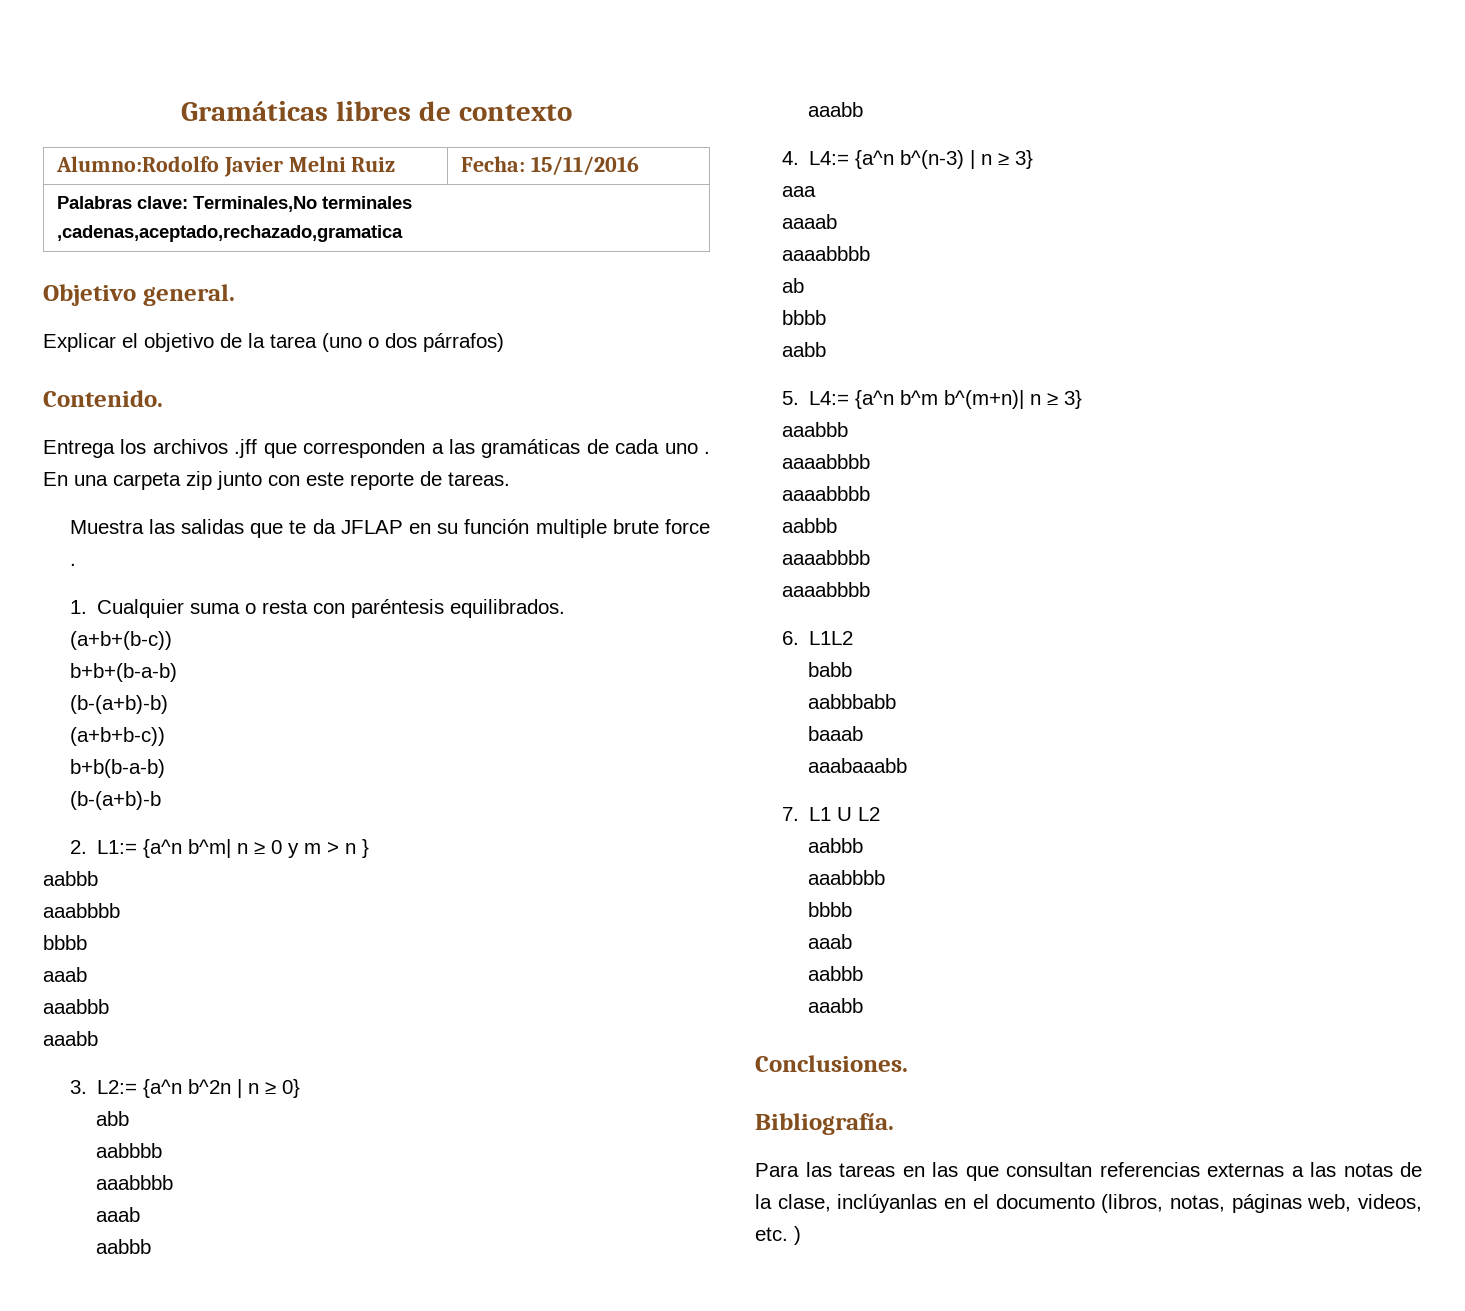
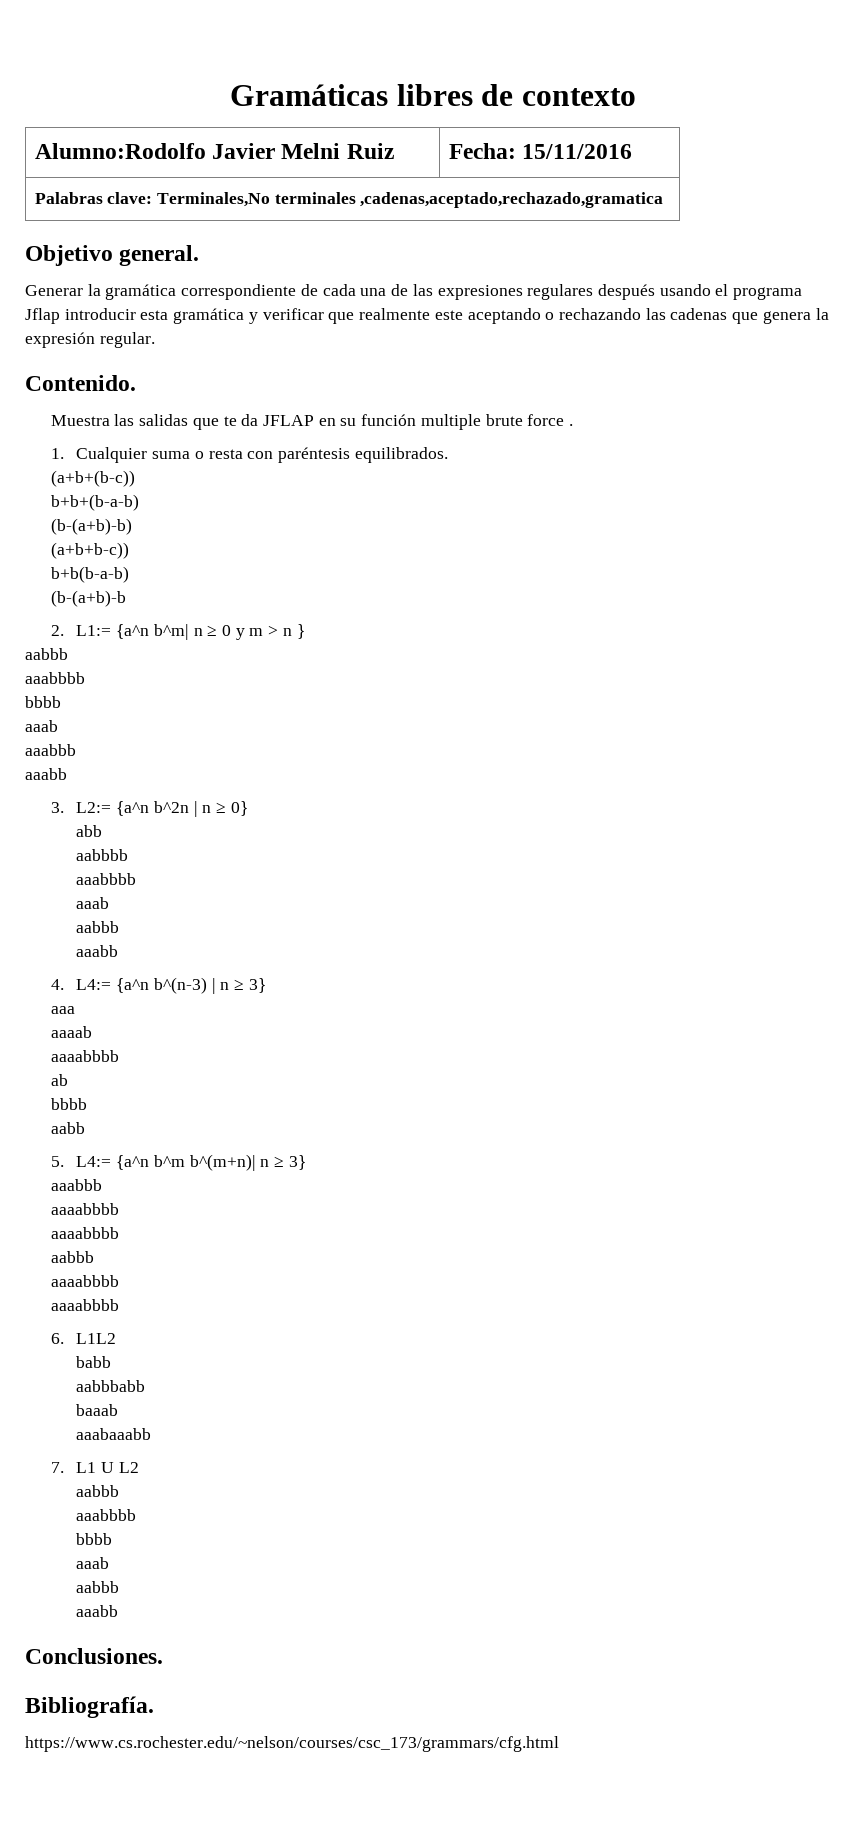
[43,333,504,352] [43,390,163,407] [43,439,710,458] [43,471,510,490] Explicar el objetivo de la tarea (uno o dos párrafos) // Contenido. // Entrega los archivos .jff que corresponden a las gramáticas de cada uno . En una carpeta zip junto con este reporte de tareas. -> [25,284,803,300] [25,308,829,324] [25,332,155,348] [25,375,136,391] Generar la gramática correspondiente de cada una de las expresiones regulares después usando el programa Jflap introducir esta gramática y verificar que realmente este aceptando o rechazando las cadenas que genera la expresión regular. // Contenido.
[755,1162,1422,1181] [755,1194,1422,1213] [755,1226,801,1245] Para las tareas en las que consultan referencias externas a las notas de la clase, inclúyanlas en el documento (libros, notas, páginas web, videos, etc. ) -> [25,1736,559,1752] https://www.cs.rochester.edu/~nelson/courses/csc_173/grammars/cfg.html

